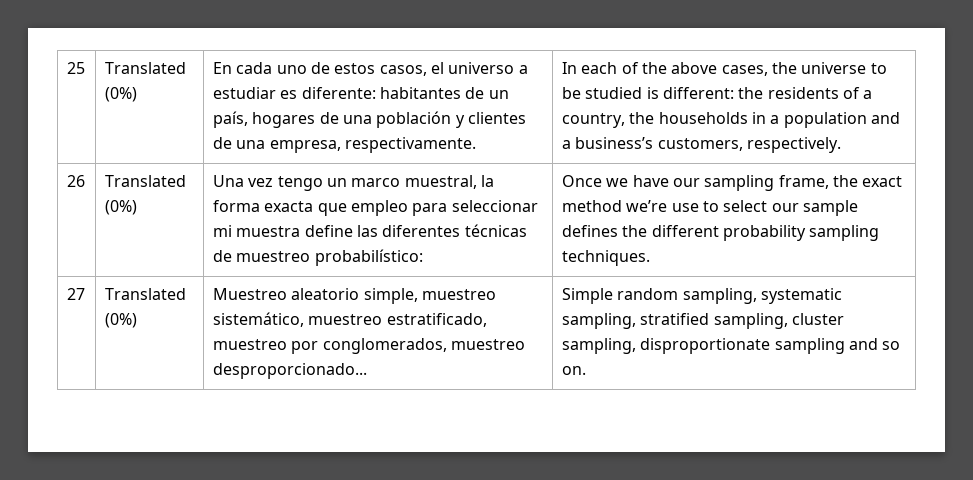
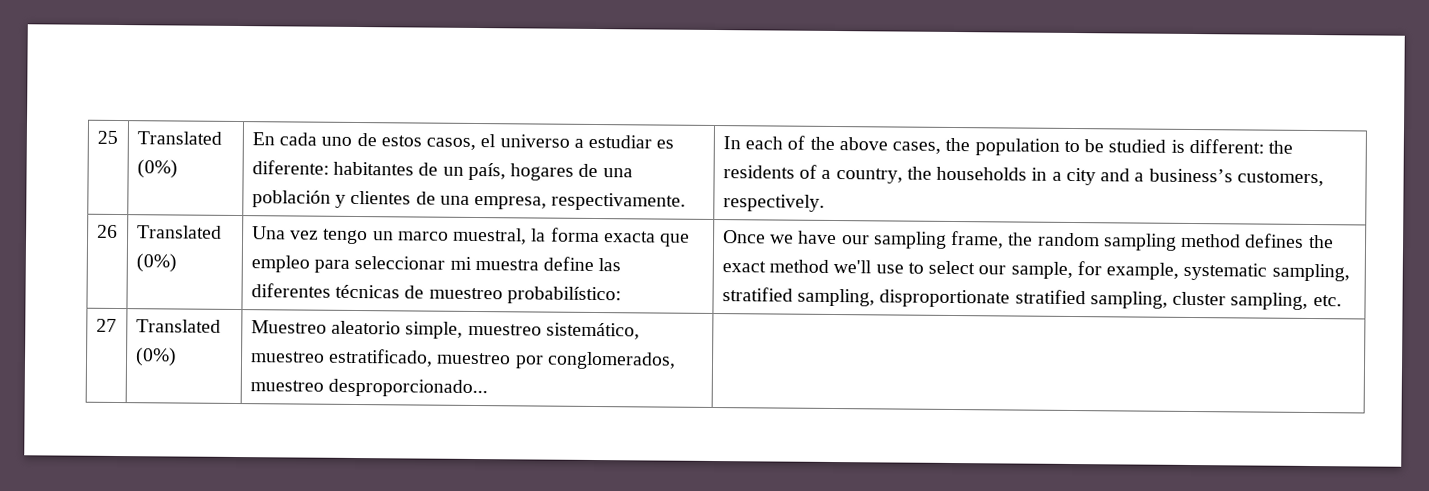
[801,62,867,74] universe -> [974,138,1060,156] population
[783,112,867,128] population -> [1065,167,1096,186] city
(858, 181) none -> [1037,232,1334,251] random sampling method defines the
[626,200,668,212] we’re -> [833,260,873,274] we'll
[802,200,858,216] [561,225,880,241] [561,250,650,266] sample defines the different probability sampling techniques. -> [1010,261,1350,282] [721,287,1342,310] sample, for example, systematic sampling, stratified sampling, disproportionate stratified sampling, cluster sampling, etc.
[561,288,842,304] [561,313,844,329] [561,338,901,354] [561,366,586,375] Simple random sampling, systematic sampling, stratified sampling, cluster sampling, disproportionate sampling and so on. -> (488, 388) none

